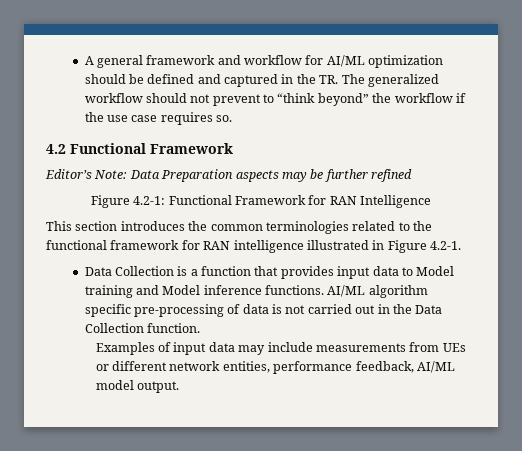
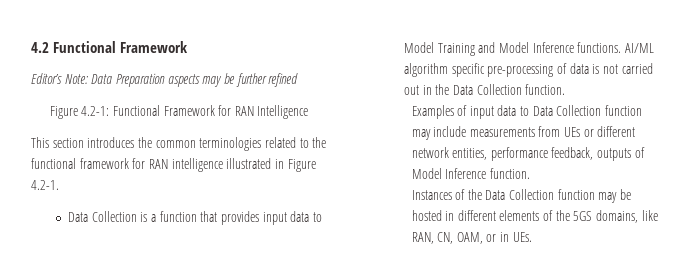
[84,55,444,68] [84,74,439,87] [84,93,466,106] [84,112,233,125] A general framework and workflow for AI/ML optimization should be defined and captured in the TR. The generalized workflow should not prevent to “think beyond” the workflow if the use case requires so. // -> (31, 47) none
[84,285,133,298] training -> [437,43,475,56] Training
[203,285,262,295] inference -> [532,42,574,53] Inference
(235, 347) none -> [520,105,643,116] to Data Collection function
[416,361,455,373] [95,380,180,393] AI/ML model output. -> [597,147,645,161] [411,168,530,179] [411,189,632,203] [411,210,658,223] [411,232,532,244] outputs of Model Inference function. // Instances of the Data Collection function may be hosted in different elements of the 5GS domains, like RAN, CN, OAM, or in UEs.

